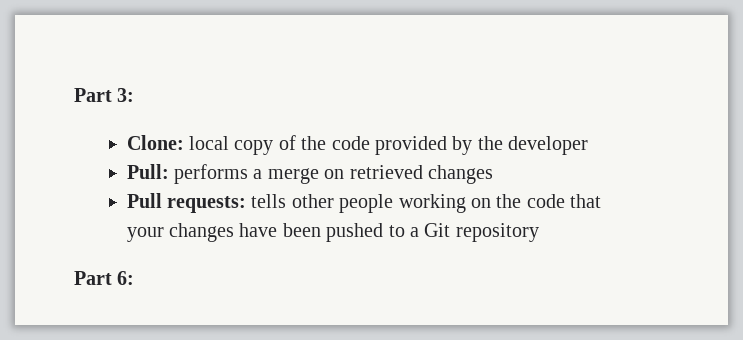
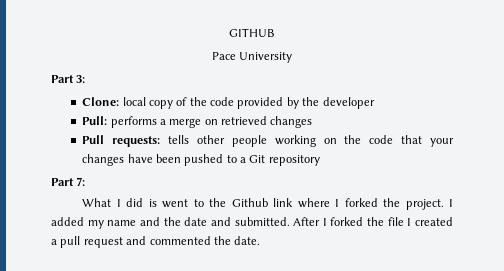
(74, 95) none -> [229,28,275,37] [211,52,293,63] GITHUB // Pace University //
[117,271,135,285] 6: -> [76,177,86,186] [82,198,454,210] [51,217,454,229] [51,236,261,248] 7: // What I did is went to the Github link where I forked the project. I added my name and the date and submitted. After I forked the file I created a pull request and commented the date.

